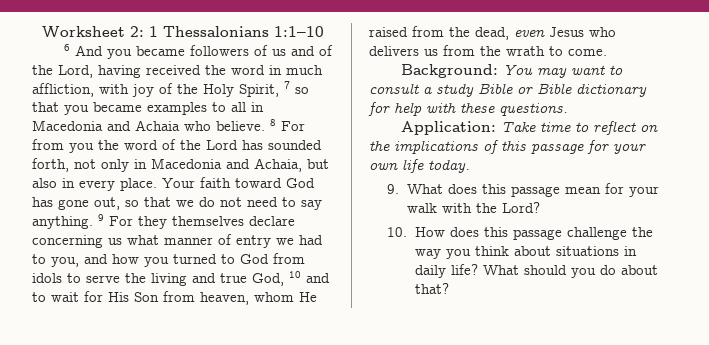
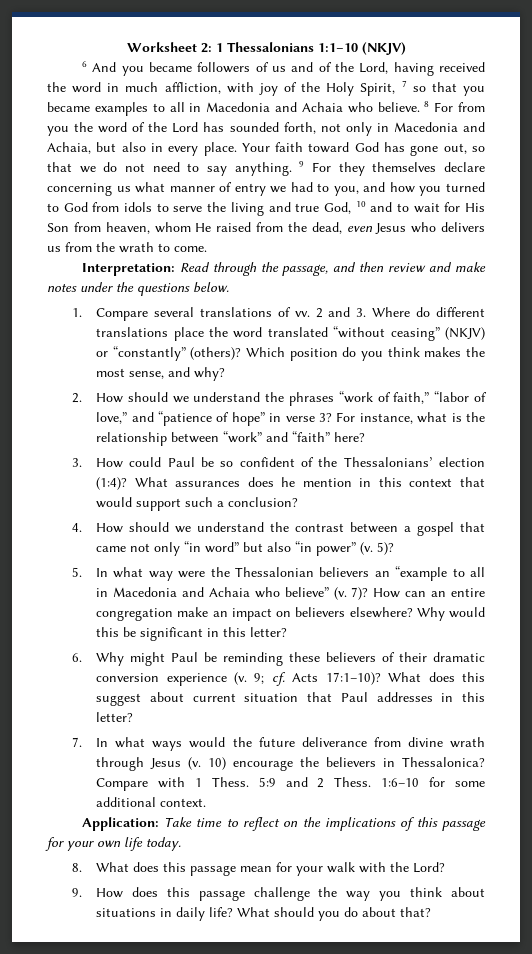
(324, 31) none -> [361,42,406,55] (NKJV)
[401,64,624,78] [369,83,647,97] [368,102,568,116] Background: You may want to consult a study Bible or Bible dictionary for help with these questions. -> [81,262,486,276] [47,282,229,296] [71,307,486,321] [96,326,485,341] [96,346,485,361] [96,367,226,381] [71,391,488,406] [96,411,486,426] [96,431,366,446] [71,457,486,468] [96,477,486,490] [96,497,299,511] [71,522,486,536] [96,541,395,556] [71,566,486,581] [96,587,485,600] [96,607,485,621] [96,627,288,641] [71,652,486,666] [96,672,485,686] [96,692,485,706] [96,712,134,722] [71,737,485,751] [96,757,485,771] [96,777,486,791] [96,797,207,807] Interpretation: Read through the passage, and then review and make notes under the questions below. // 1. Compare several translations of vv. 2 and 3. Where do different translations place the word translated “without ceasing” (NKJV) or “constantly” (others)? Which position do you think makes the most sense, and why? // 2. How should we understand the phrases “work of faith,” “labor of love,” and “patience of hope” in verse 3? For instance, what is the relationship between “work” and “faith” here? // 3. How could Paul be so confident of the Thessalonians’ election (1:4)? What assurances does he mention in this context that would support such a conclusion? // 4. How should we understand the contrast between a gospel that came not only “in word” but also “in power” (v. 5)? // 5. In what way were the Thessalonian believers an “example to all in Macedonia and Achaia who believe” (v. 7)? How can an entire congregation make an impact on believers elsewhere? Why would this be significant in this letter? // 6. Why might Paul be reminding these believers of their dramatic conversion experience (v. 9; cf. Acts 17:1–10)? What does this suggest about current situation that Paul addresses in this letter? // 7. In what ways would the future deliverance from divine wrath through Jesus (v. 10) encourage the believers in Thessalonica? Compare with 1 Thess. 5:9 and 2 Thess. 1:6–10 for some additional context.
[387,184,400,194] 9. -> [71,863,82,872] 8.
[387,227,408,237] 10. -> [71,888,82,897] 9.

